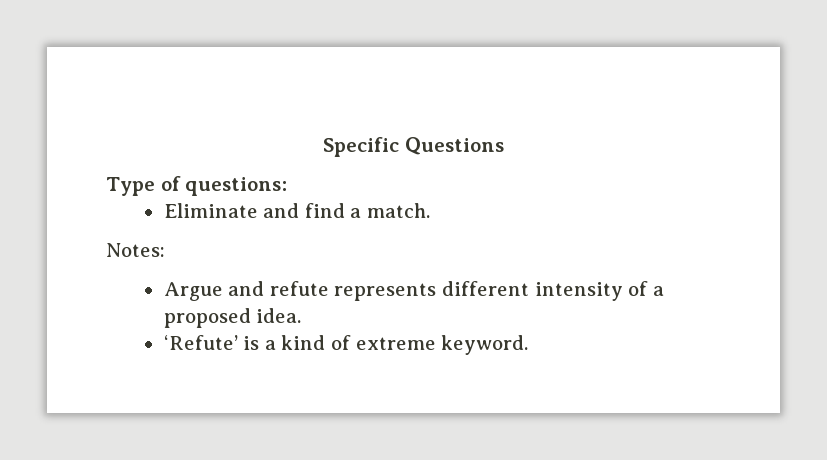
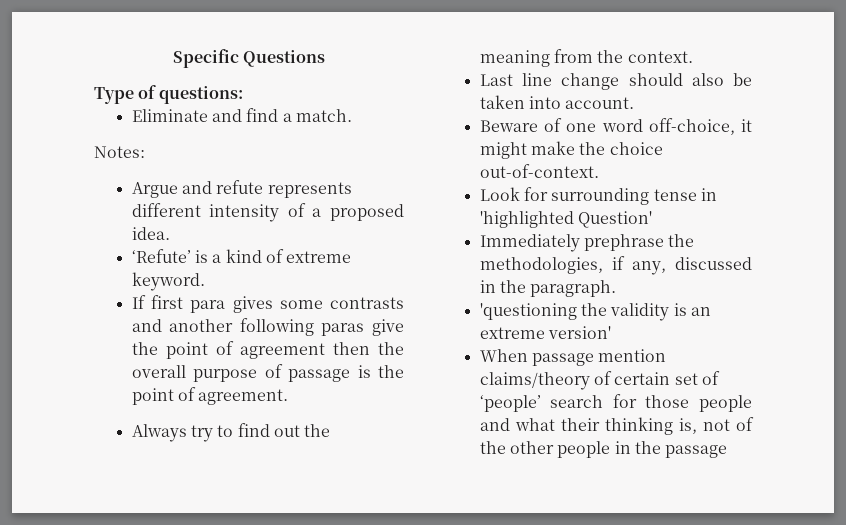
(529, 345) none -> [131,295,404,313] [131,318,404,336] [131,341,405,359] [131,364,405,382] [131,387,289,405] [131,423,331,442] [479,49,693,67] [479,73,752,90] [479,95,635,109] [479,118,752,135] [479,141,663,159] [479,164,599,178] [479,187,718,205] [479,211,653,228] [479,234,695,252] [479,256,753,275] [479,280,617,297] [479,303,712,321] [479,326,612,339] [479,349,667,366] [479,371,721,390] [479,394,752,412] [479,417,754,435] [479,441,728,458] // If first para gives some contrasts and another following paras give the point of agreement then the overall purpose of passage is the point of agreement. // Always try to find out the meaning from the context. // Last line change should also be taken into account. // Beware of one word off-choice, it might make the choice out-of-context. // Look for surrounding tense in 'highlighted Question' // Immediately prephrase the methodologies, if any, discussed in the paragraph. // 'questioning the validity is an extreme version' // When passage mention claims/theory of certain set of ‘people’ search for those people and what their thinking is, not of the other people in the passage

